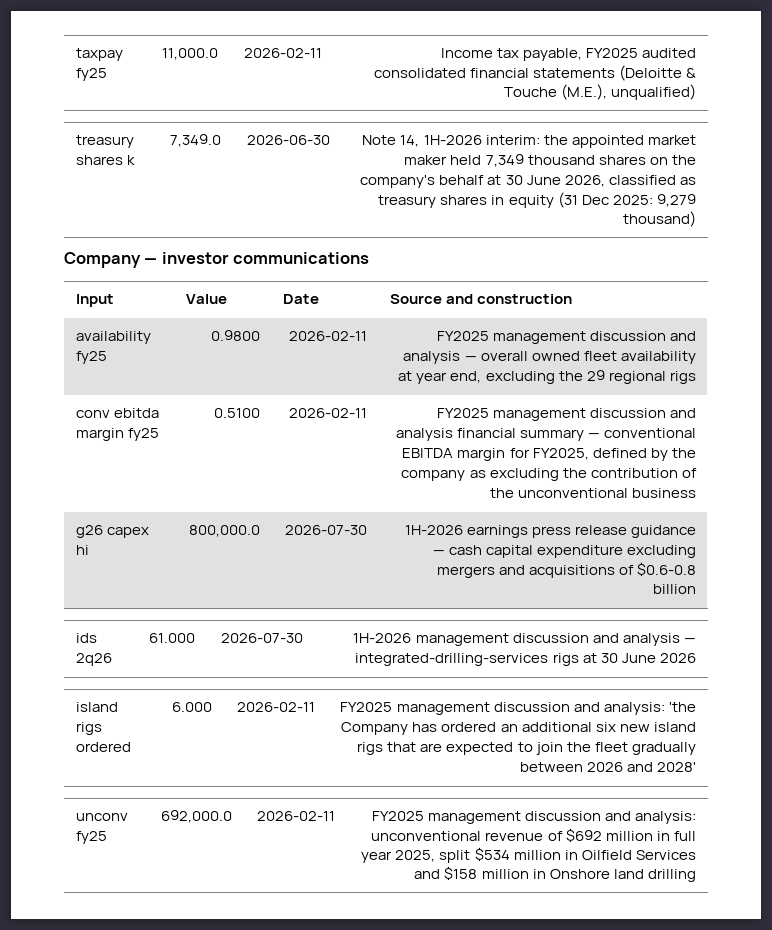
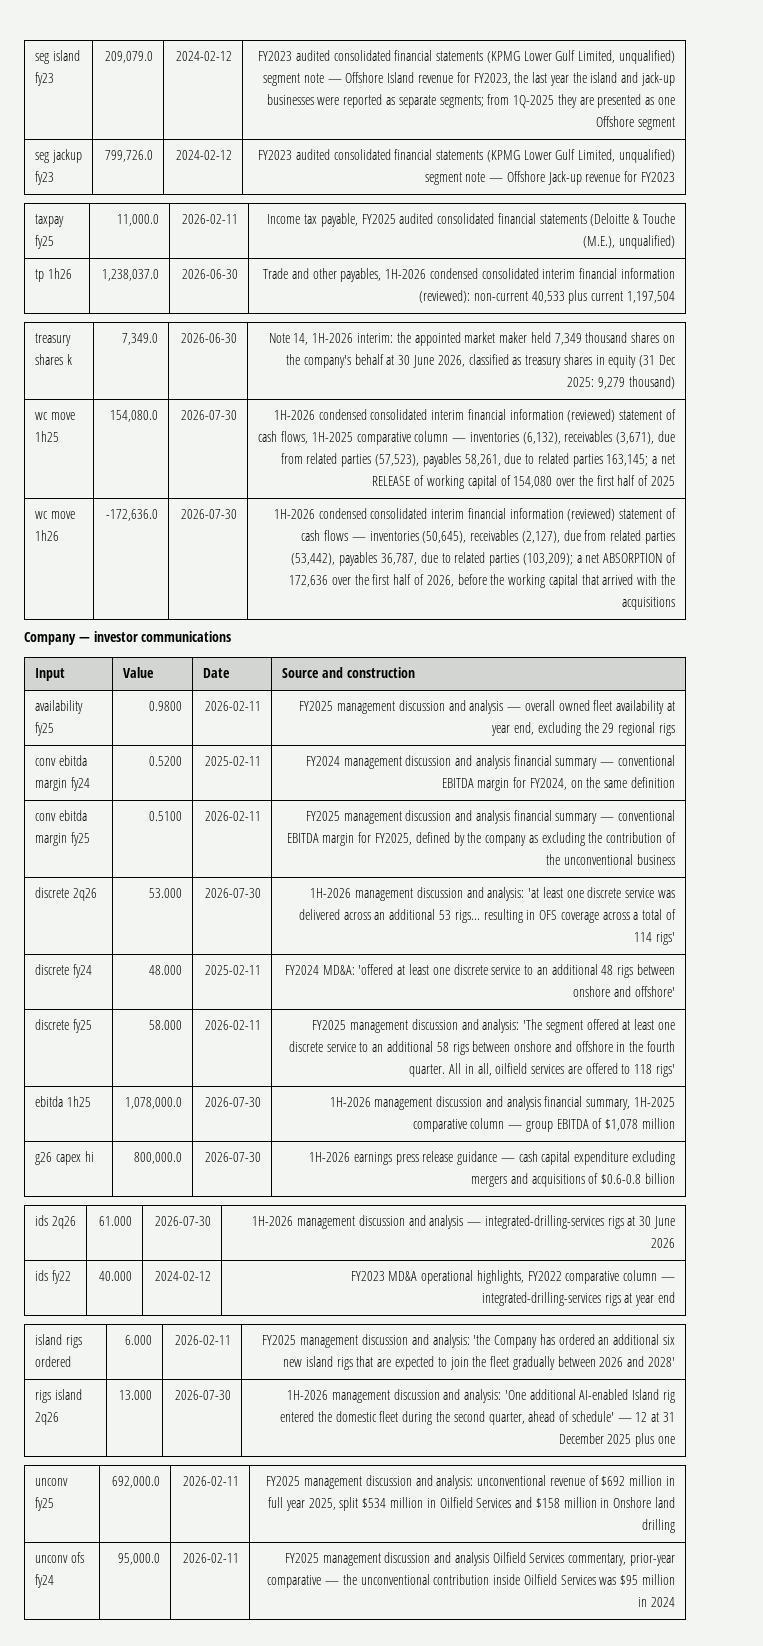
(76, 54) none -> [34,50,80,64] [34,72,54,86] [105,51,154,63] [176,51,233,61] [257,50,676,64] [263,72,676,86] [266,94,676,108] [596,116,676,130] [34,149,82,163] [34,171,54,185] [105,150,154,162] [176,150,233,160] [257,149,676,163] [424,171,676,185] seg island fy23 | 209,079.0 | 2024-02-12 | FY2023 audited consolidated financial statements (KPMG Lower Gulf Limited, unqualified) segment note — Offshore Island revenue for FY2023, the last year the island and jack-up businesses were reported as separate segments; from 1Q-2025 they are presented as one Offshore segment // seg jackup fy23 | 799,726.0 | 2024-02-12 | FY2023 audited consolidated financial statements (KPMG Lower Gulf Limited, unqualified) segment note — Offshore Jack-up revenue for FY2023 //
(696, 92) none -> [34,268,72,282] [102,269,160,281] [182,269,239,279] [262,268,676,282] [419,290,676,304] // tp 1h26 | 1,238,037.0 | 2026-06-30 | Trade and other payables, 1H-2026 condensed consolidated interim financial information (reviewed): non-current 40,533 plus current 1,197,504
(696, 219) none -> [34,412,75,420] [34,431,59,442] [110,410,159,422] [181,410,238,420] [273,409,677,422] [258,431,676,445] [280,453,676,467] [372,475,676,489] [34,511,75,519] [34,530,59,541] [106,509,159,521] [181,509,238,519] [273,508,677,521] [301,530,676,544] [291,552,677,566] [289,574,676,588] [622,597,676,610] // wc move 1h25 | 154,080.0 | 2026-07-30 | 1H-2026 condensed consolidated interim financial information (reviewed) statement of cash flows, 1H-2025 comparative column — inventories (6,132), receivables (3,671), due from related parties (57,523), payables 58,261, due to related parties 163,145; a net RELEASE of working capital of 154,080 over the first half of 2025 // wc move 1h26 | -172,636.0 | 2026-07-30 | 1H-2026 condensed consolidated interim financial information (reviewed) statement of cash flows — inventories (50,645), receivables (2,127), due from related parties (53,442), payables 36,787, due to related parties (103,209); a net ABSORPTION of 172,636 over the first half of 2026, before the working capital that arrived with the acquisitions
(696, 377) none -> [34,755,87,766] [34,777,90,791] [149,756,183,766] [205,756,262,766] [305,755,676,769] [441,777,676,791] // conv ebitda margin fy24 | 0.5200 | 2025-02-11 | FY2024 management discussion and analysis financial summary — conventional EBITDA margin for FY2024, on the same definition
(696, 493) none -> [34,887,97,901] [149,888,183,898] [205,888,262,898] [310,887,676,901] [298,909,677,923] [634,932,676,945] [34,964,92,978] [149,965,183,975] [205,965,262,975] [284,964,676,978] [573,986,676,997] [34,1019,92,1033] [149,1020,183,1030] [205,1020,262,1030] [312,1019,676,1033] [288,1041,676,1055] [409,1063,676,1077] [34,1096,91,1107] [125,1097,183,1109] [205,1097,262,1107] [329,1096,676,1110] [412,1118,676,1132] // discrete 2q26 | 53.000 | 2026-07-30 | 1H-2026 management discussion and analysis: 'at least one discrete service was delivered across an additional 53 rigs... resulting in OFS coverage across a total of 114 rigs' // discrete fy24 | 48.000 | 2025-02-11 | FY2024 MD&A: 'offered at least one discrete service to an additional 48 rigs between onshore and offshore' // discrete fy25 | 58.000 | 2026-02-11 | FY2025 management discussion and analysis: 'The segment offered at least one discrete service to an additional 58 rigs between onshore and offshore in the fourth quarter. All in all, oilfield services are offered to 118 rigs' // ebitda 1h25 | 1,078,000.0 | 2026-07-30 | 1H-2026 management discussion and analysis financial summary, 1H-2025 comparative column — group EBITDA of $1,078 million
(696, 658) none -> [34,1270,71,1284] [99,1271,133,1281] [155,1271,212,1281] [350,1270,676,1284] [481,1292,676,1306] // ids fy22 | 40.000 | 2024-02-12 | FY2023 MD&A operational highlights, FY2022 comparative column — integrated-drilling-services rigs at year end
(696, 767) none -> [34,1389,82,1403] [34,1412,59,1425] [119,1390,153,1400] [175,1390,232,1400] [286,1389,676,1403] [280,1411,676,1425] [558,1433,676,1447] // rigs island 2q26 | 13.000 | 2026-07-30 | 1H-2026 management discussion and analysis: 'One additional AI-enabled Island rig entered the domestic fleet during the second quarter, ahead of schedule' — 12 at 31 December 2025 plus one
(696, 875) none -> [34,1552,84,1563] [34,1574,54,1588] [118,1553,161,1565] [183,1553,240,1563] [284,1552,676,1566] [267,1574,676,1588] [638,1597,676,1607] // unconv ofs fy24 | 95,000.0 | 2026-02-11 | FY2025 management discussion and analysis Oilfield Services commentary, prior-year comparative — the unconventional contribution inside Oilfield Services was $95 million in 2024

